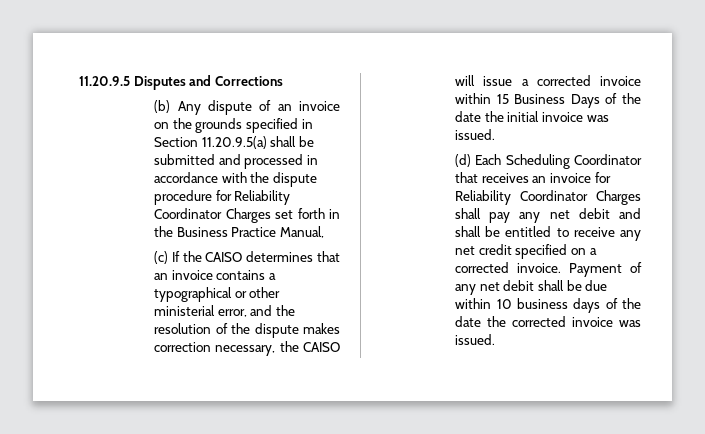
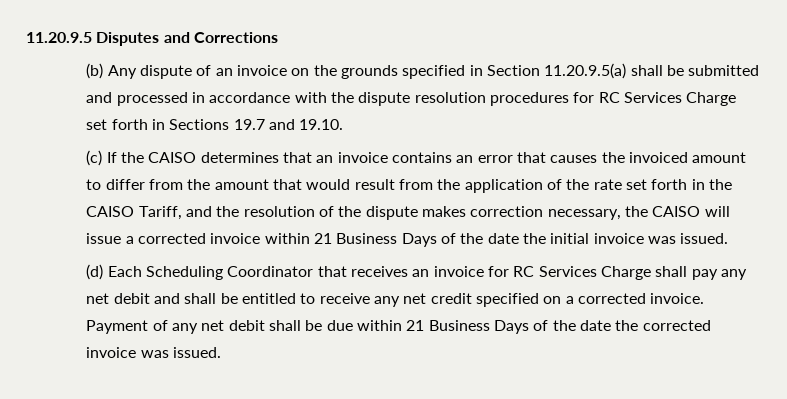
[154,190,291,205] [154,208,340,223] [154,226,325,238] procedure for Reliability Coordinator Charges set forth in the Business Practice Manual, -> [414,92,737,106] [86,119,344,130] resolution procedures for RC Services Charge set forth in Sections 19.7 and 19.10.
[269,273,277,280] [154,287,281,302] [154,305,247,317] a typographical or other ministerial error, -> [456,152,747,163] [86,179,732,193] [86,206,182,220] an error that causes the invoiced amount to differ from the amount that would result from the application of the rate set forth in the CAISO Tariff,
[496,94,509,104] 15 -> [314,233,333,244] 21
[455,190,641,205] Reliability Coordinator Charges -> [513,266,651,280] RC Services Charge
[496,298,601,313] 10 business days -> [406,320,529,334] 21 Business Days

